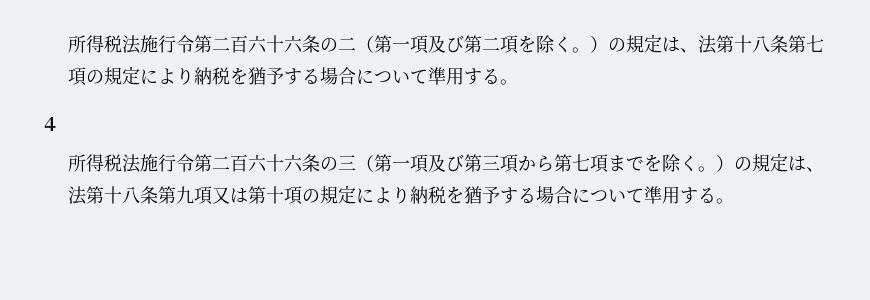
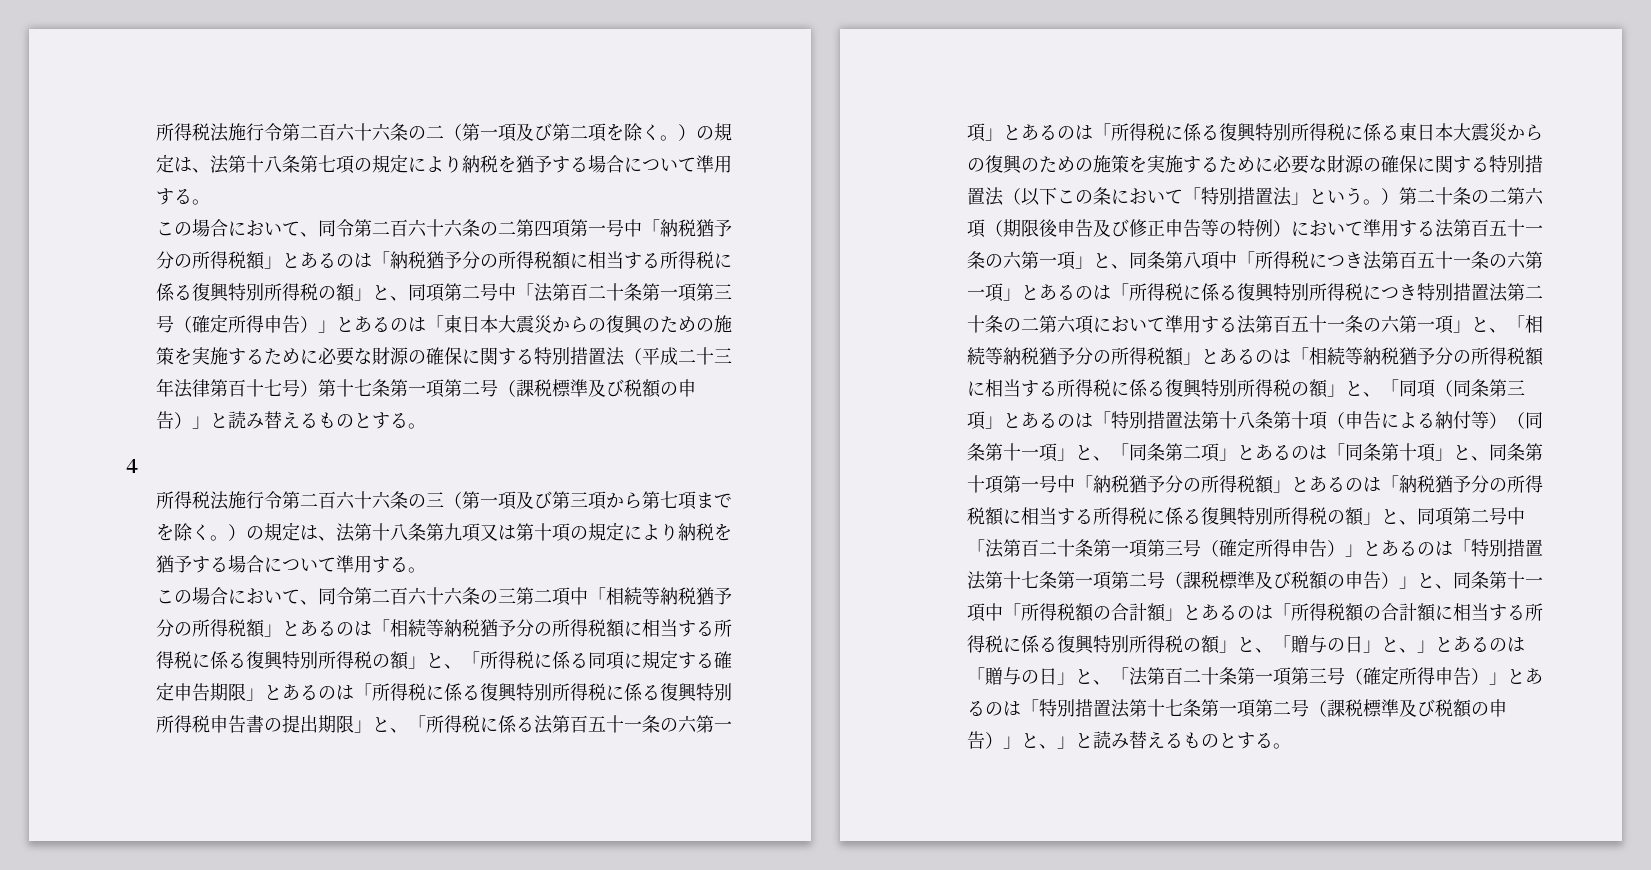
(519, 82) none -> [155,219,732,238] [155,251,732,270] [155,283,732,302] [155,314,732,334] [155,347,732,366] [155,378,696,398] [155,411,426,429] // この場合において、同令第二百六十六条の二第四項第一号中「納税猶予分の所得税額」とあるのは「納税猶予分の所得税額に相当する所得税に係る復興特別所得税の額」と、同項第二号中「法第百二十条第一項第三号（確定所得申告）」とあるのは「東日本大震災からの復興のための施策を実施するために必要な財源の確保に関する特別措置法（平成二十三年法律第百十七号）第十七条第一項第二号（課税標準及び税額の申告）」と読み替えるものとする。
(735, 201) none -> [155,587,732,606] [155,619,732,638] [155,650,732,670] [155,682,732,702] [155,715,732,734] [966,123,1543,142] [966,155,1543,174] [966,187,1544,206] [966,219,1543,238] [966,251,1543,270] [966,283,1543,302] [966,315,1543,334] [966,347,1544,366] [966,379,1525,398] [966,411,1543,430] [966,443,1543,462] [966,475,1543,494] [966,507,1525,526] [966,538,1543,558] [966,571,1543,590] [966,603,1543,622] [966,635,1525,654] [966,666,1543,686] [966,699,1507,718] [966,731,1291,749] // この場合において、同令第二百六十六条の三第二項中「相続等納税猶予分の所得税額」とあるのは「相続等納税猶予分の所得税額に相当する所得税に係る復興特別所得税の額」と、「所得税に係る同項に規定する確定申告期限」とあるのは「所得税に係る復興特別所得税に係る復興特別所得税申告書の提出期限」と、「所得税に係る法第百五十一条の六第一項」とあるのは「所得税に係る復興特別所得税に係る東日本大震災からの復興のための施策を実施するために必要な財源の確保に関する特別措置法（以下この条において「特別措置法」という。）第二十条の二第六項（期限後申告及び修正申告等の特例）において準用する法第百五十一条の六第一項」と、同条第八項中「所得税につき法第百五十一条の六第一項」とあるのは「所得税に係る復興特別所得税につき特別措置法第二十条の二第六項において準用する法第百五十一条の六第一項」と、「相続等納税猶予分の所得税額」とあるのは「相続等納税猶予分の所得税額に相当する所得税に係る復興特別所得税の額」と、「同項（同条第三項」とあるのは「特別措置法第十八条第十項（申告による納付等）（同条第十一項」と、「同条第二項」とあるのは「同条第十項」と、同条第十項第一号中「納税猶予分の所得税額」とあるのは「納税猶予分の所得税額に相当する所得税に係る復興特別所得税の額」と、同項第二号中「法第百二十条第一項第三号（確定所得申告）」とあるのは「特別措置法第十七条第一項第二号（課税標準及び税額の申告）」と、同条第十一項中「所得税額の合計額」とあるのは「所得税額の合計額に相当する所得税に係る復興特別所得税の額」と、「贈与の日」と、」とあるのは「贈与の日」と、「法第百二十条第一項第三号（確定所得申告）」とあるのは「特別措置法第十七条第一項第二号（課税標準及び税額の申告）」と、」と読み替えるものとする。

